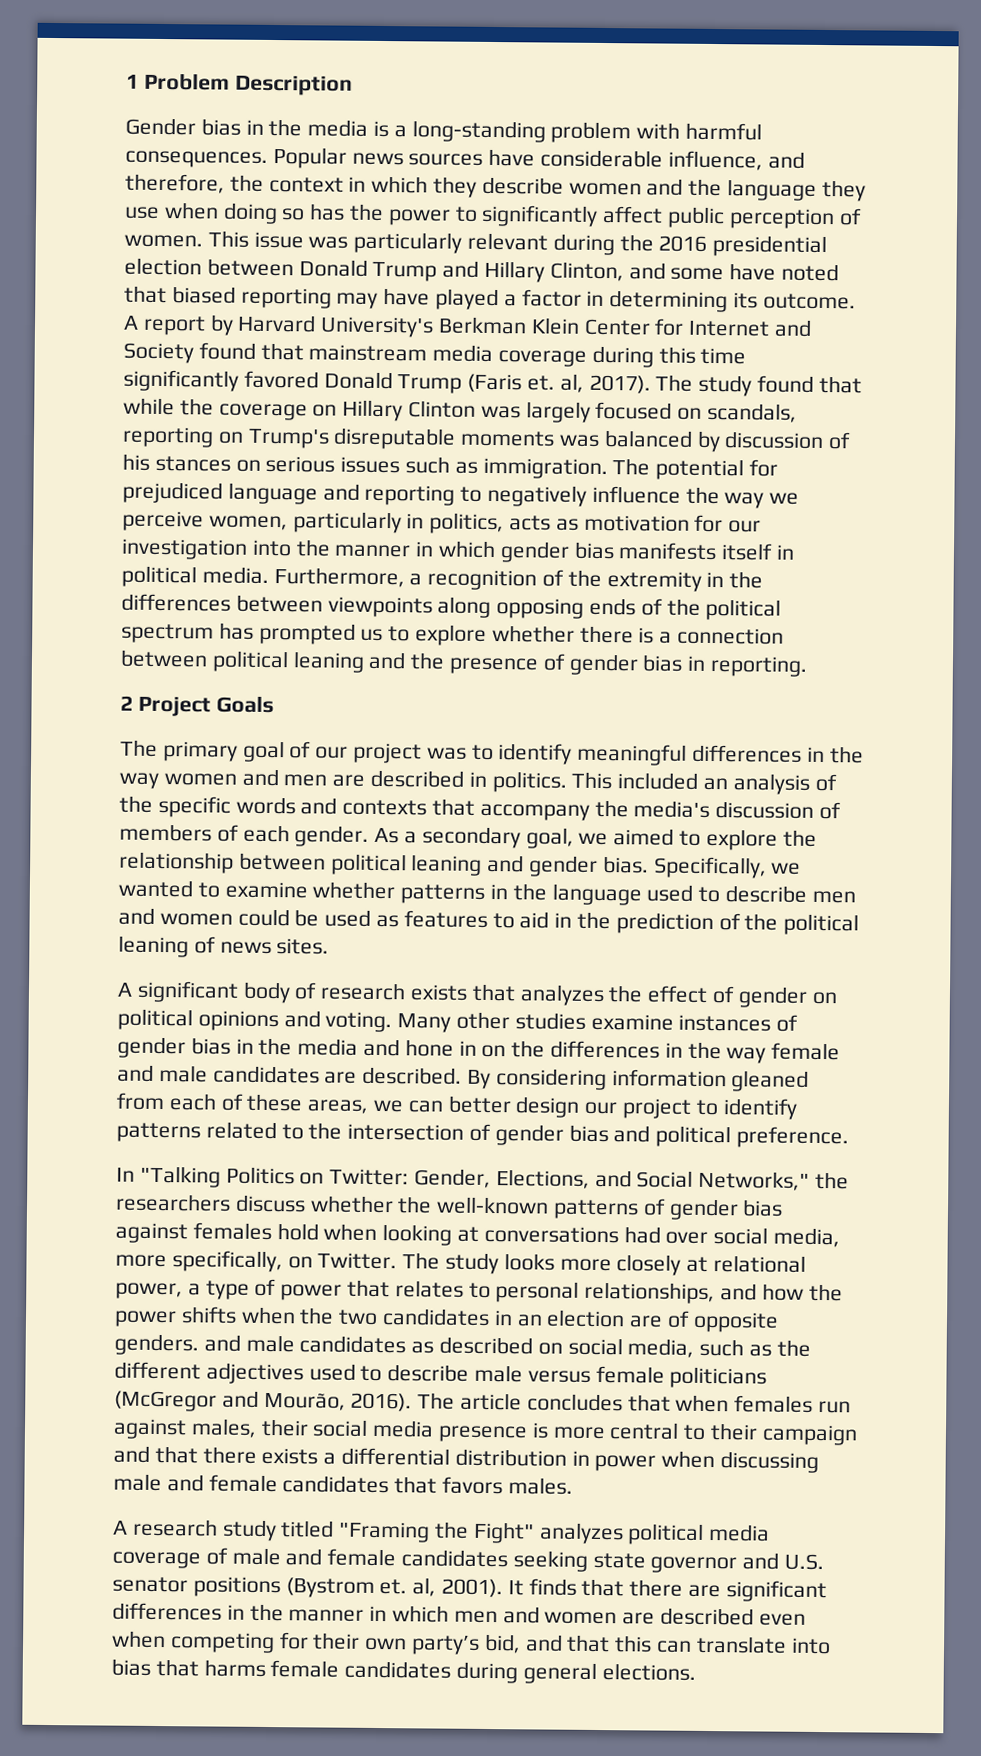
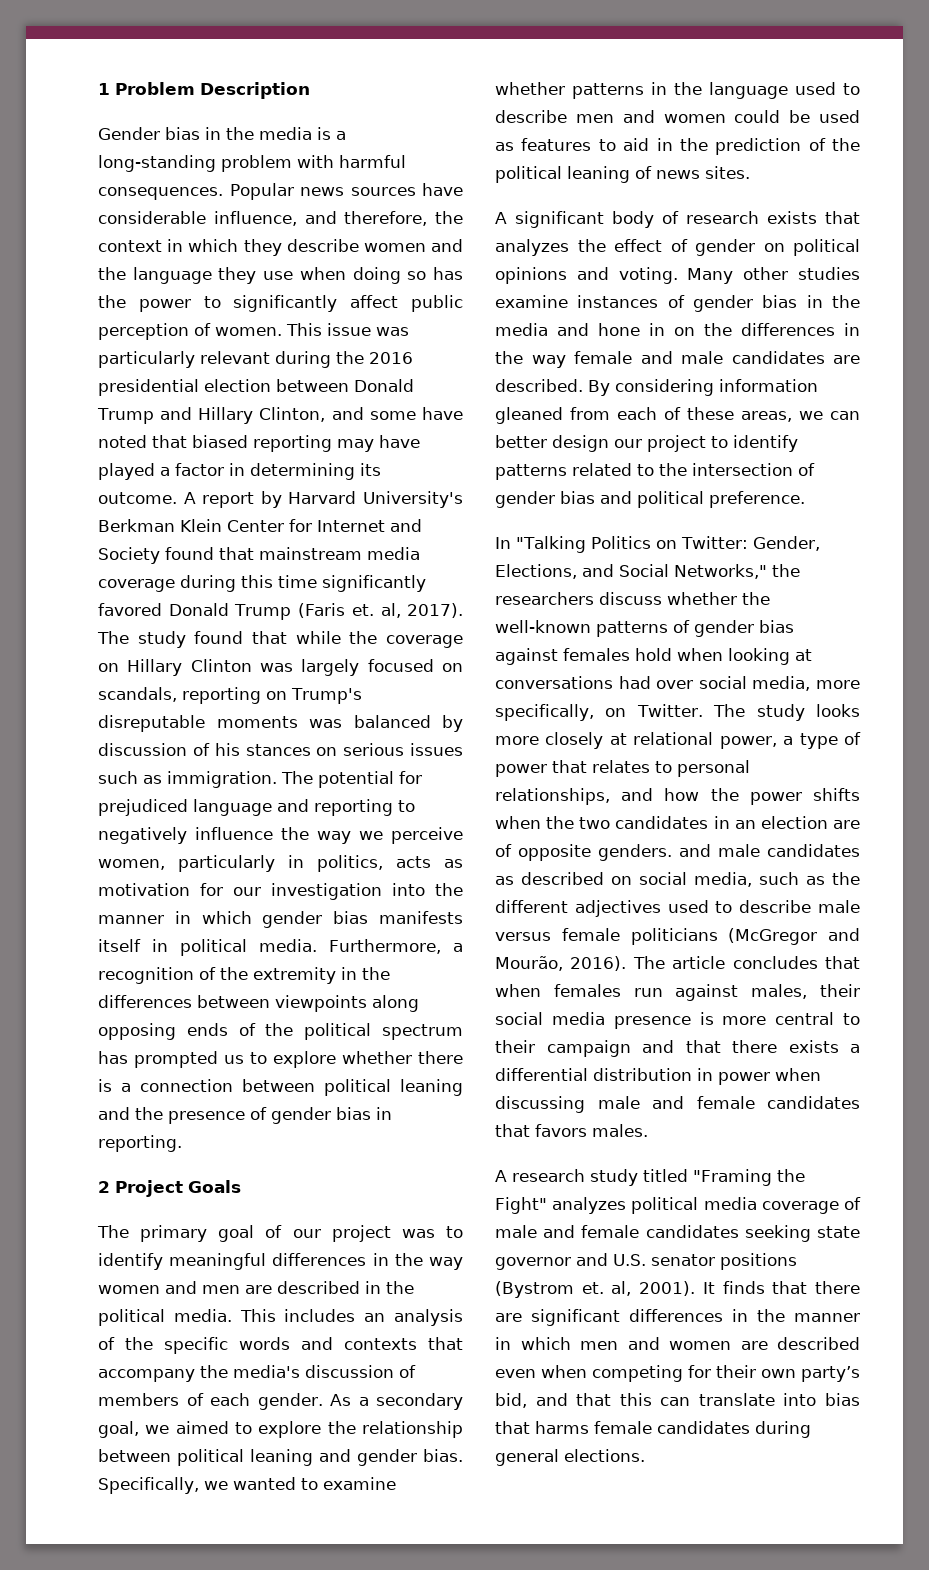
[491,771,699,793] politics. This included -> [386,1281,414,1294] [98,1309,356,1326] the political media. This includes

